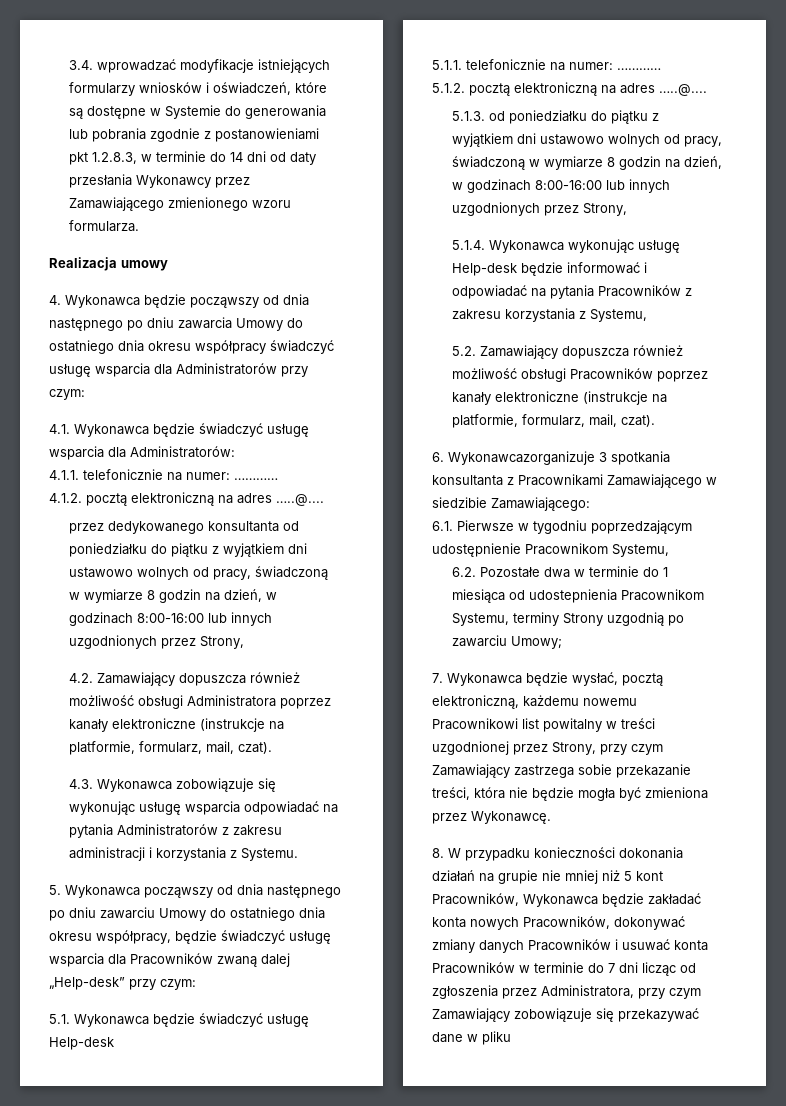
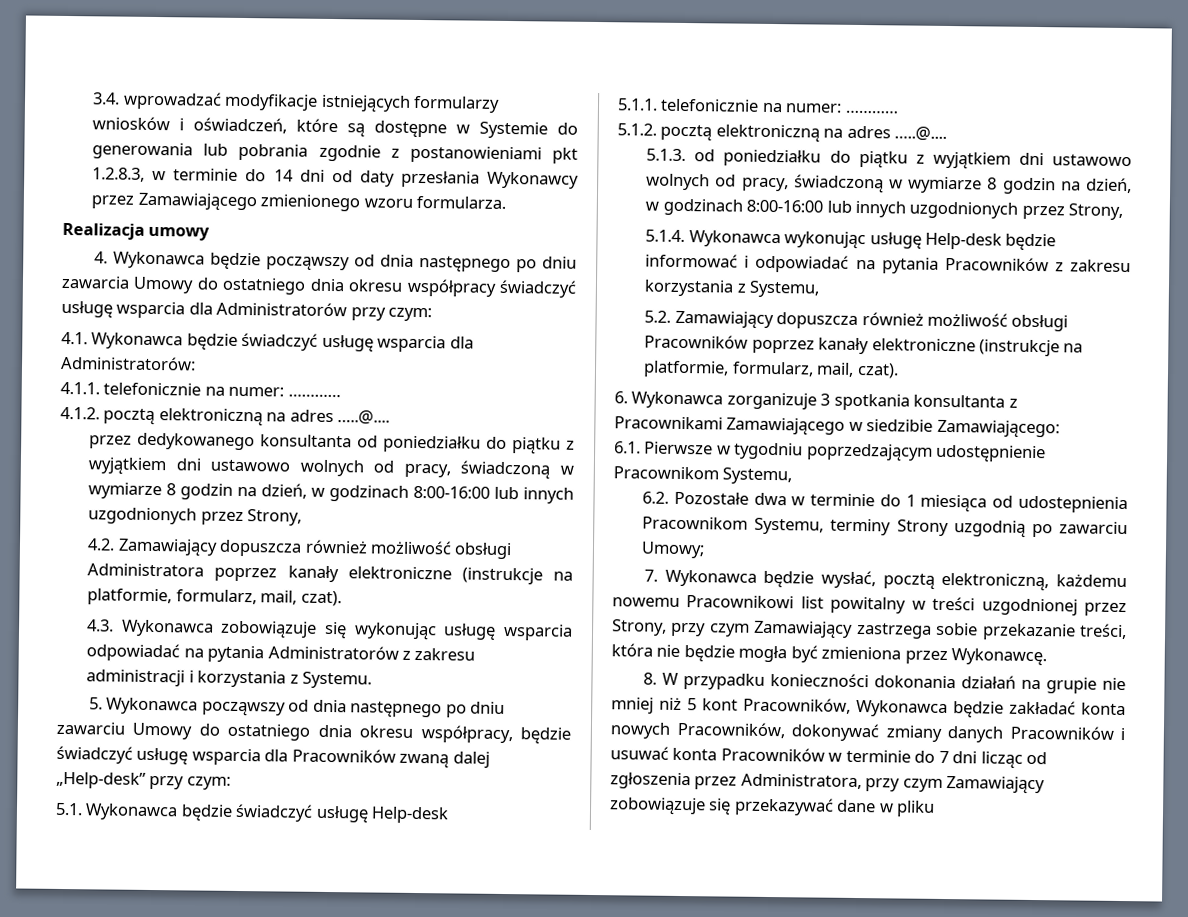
[448,451,595,465] Wykonawcazorganizuje -> [631,391,817,410] Wykonawca zorganizuje

